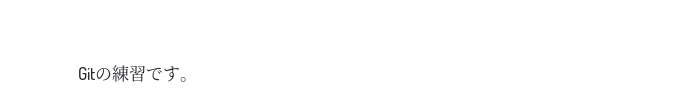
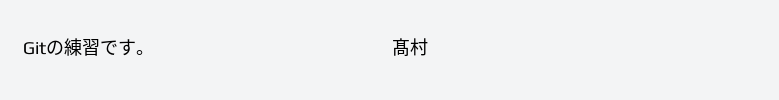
(197, 79) none -> [392,38,428,56] // 髙村

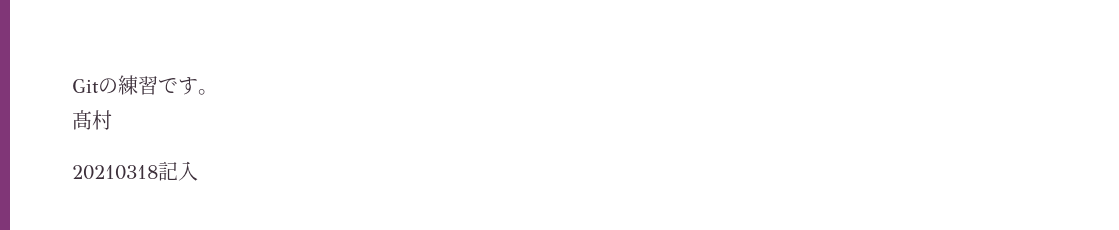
(428, 47) none -> [72,161,198,181] // 20210318記入

